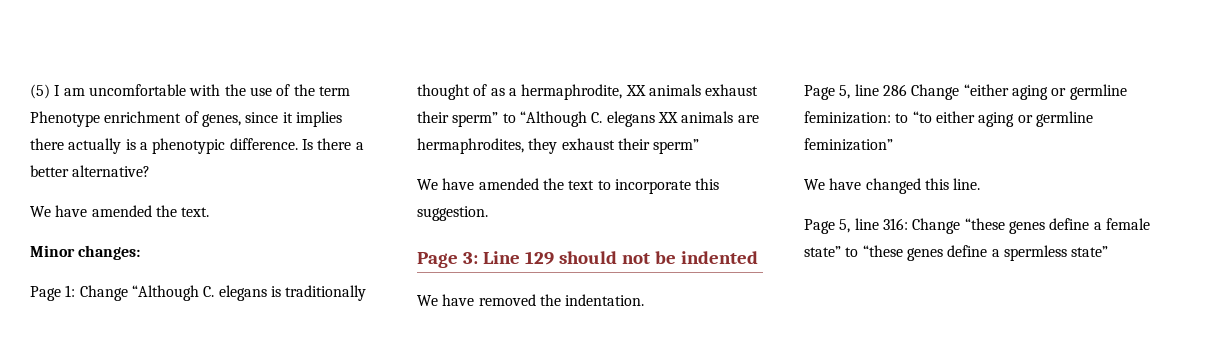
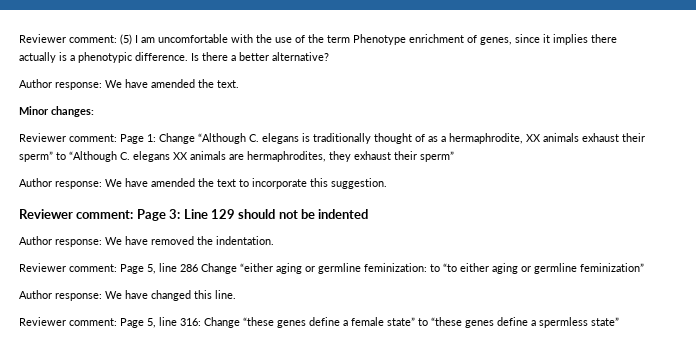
(30, 91) none -> [19,34,117,43] Reviewer comment:
(151, 171) none -> [19,79,102,90] Author response:
(141, 252) none -> [19,133,117,142] Reviewer comment:
(700, 146) none -> [19,178,102,189] Author response:
(488, 213) none -> [19,209,134,219] Reviewer comment:
(758, 257) none -> [19,236,102,247] Author response:
(645, 300) none -> [19,263,117,272] Reviewer comment:
(893, 144) none -> [19,290,102,301] Author response:
(981, 184) none -> [19,317,117,326] Reviewer comment:

